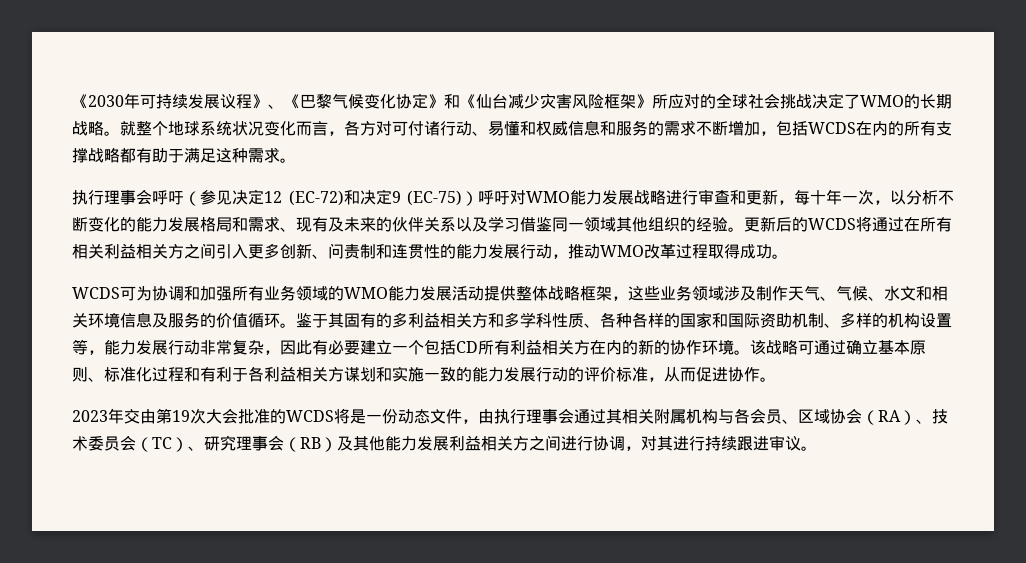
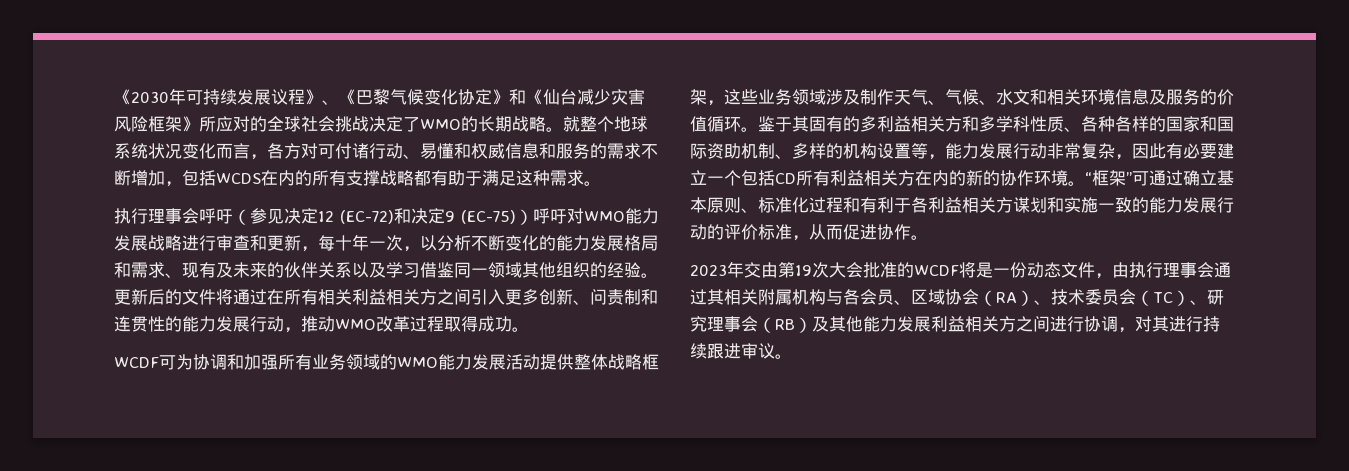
[808,218,856,230] WCDS -> [182,289,216,305] 文件
[72,287,120,299] WCDS -> [114,357,159,368] WCDF
[750,340,798,355] 该战略 -> [1085,170,1132,186] “框架”
[286,410,334,422] WCDS -> [914,265,959,276] WCDF

